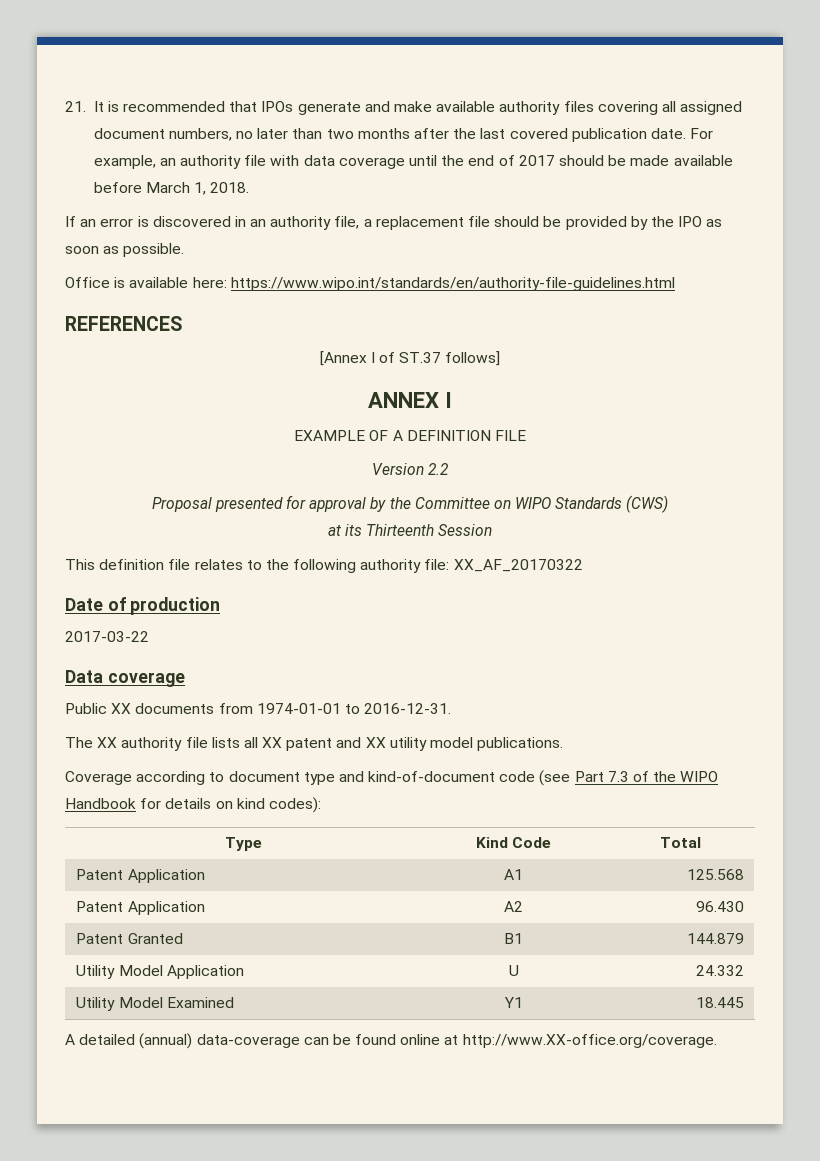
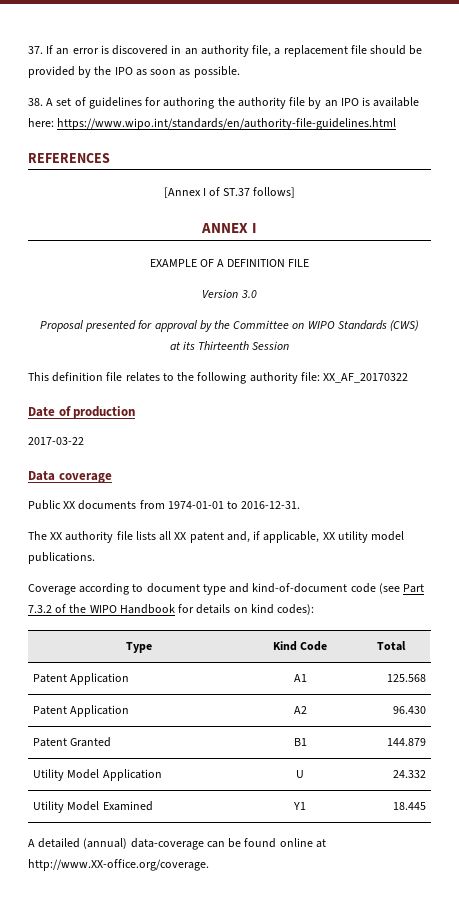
[65,101,743,115] [93,128,714,142] [93,155,733,169] [93,182,250,195] 21. It is recommended that IPOs generate and make available authority files covering all assigned document numbers, no later than two months after the last covered publication date. For example, an authority file with data coverage until the end of 2017 should be made available before March 1, 2018. // -> [28,46,43,54] 37.
[65,277,110,288] Office -> [28,97,359,109] 38. A set of guidelines for authoring the authority file by an IPO
[428,463,450,475] 2.2 -> [240,290,257,298] 3.0
[336,737,362,748] and -> [226,531,320,543] and, if applicable,
[607,771,629,782] 7.3 -> [28,605,52,613] 7.3.2

